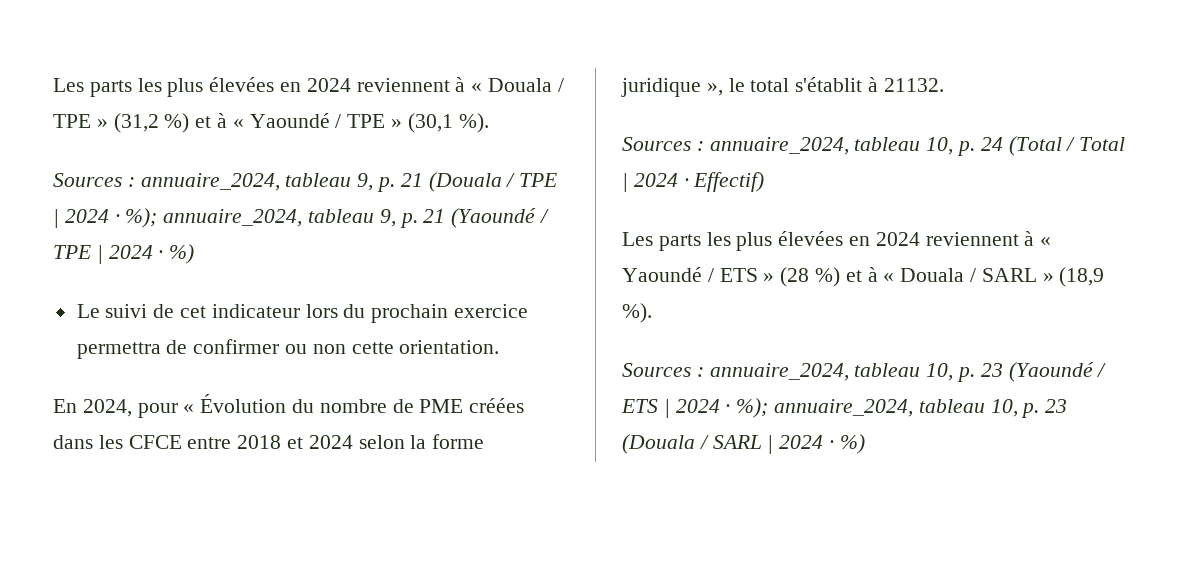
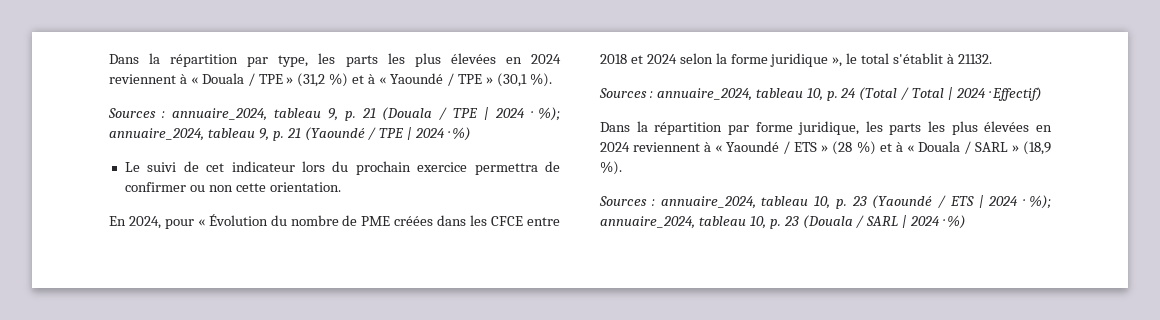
[53,78,84,92] Les -> [109,53,336,67] Dans la répartition par type, les
[622,232,653,246] Les -> [600,121,883,135] Dans la répartition par forme juridique, les

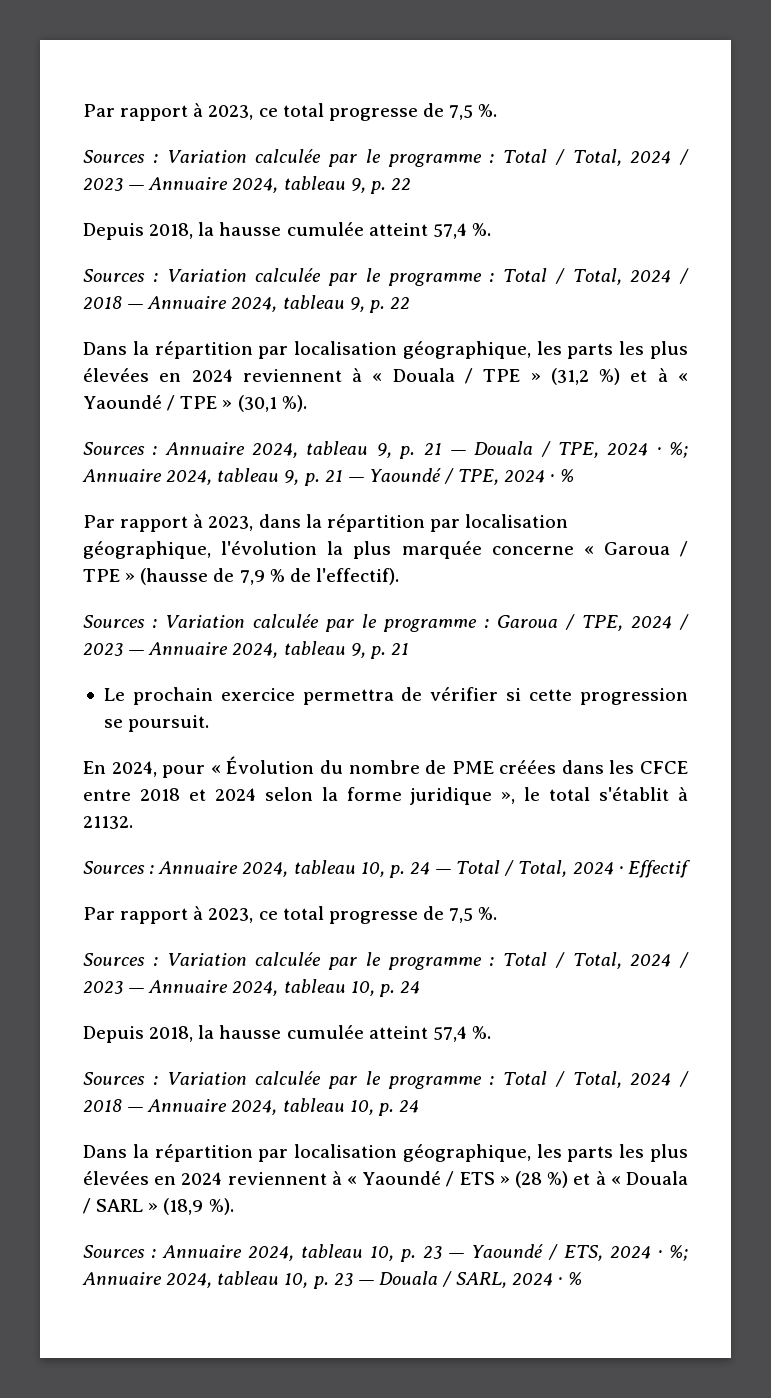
[109,53,309,67] Dans la répartition par type, -> [83,103,498,121] [83,149,689,167] [83,176,411,194] [83,222,491,240] [83,268,689,286] [83,295,410,313] [83,341,531,359] Par rapport à 2023, ce total progresse de 7,5 %. // Sources : Variation calculée par le programme : Total / Total, 2024 / 2023 — Annuaire 2024, tableau 9, p. 22 // Depuis 2018, la hausse cumulée atteint 57,4 %. // Sources : Variation calculée par le programme : Total / Total, 2024 / 2018 — Annuaire 2024, tableau 9, p. 22 // Dans la répartition par localisation géographique,
[171,107,560,121] [109,127,472,141] [124,161,560,175] [124,182,341,192] annuaire_2024, tableau 9, p. 21 (Douala / TPE | 2024 · %); annuaire_2024, tableau 9, p. 21 (Yaoundé / TPE | 2024 · %) // Le suivi de cet indicateur lors du prochain exercice permettra de confirmer ou non cette orientation. -> [164,441,688,459] [82,468,574,486] [83,514,569,532] [83,541,688,559] [83,568,399,585] [83,614,689,632] [83,641,409,659] [103,687,688,705] [103,715,210,732] Annuaire 2024, tableau 9, p. 21 — Douala / TPE, 2024 · %; Annuaire 2024, tableau 9, p. 21 — Yaoundé / TPE, 2024 · % // Par rapport à 2023, dans la répartition par localisation géographique, l'évolution la plus marquée concerne « Garoua / TPE » (hausse de 7,9 % de l'effectif). // Sources : Variation calculée par le programme : Garoua / TPE, 2024 / 2023 — Annuaire 2024, tableau 9, p. 21 // Le prochain exercice permettra de vérifier si cette progression se poursuit.
[656,87,1042,101] [600,121,860,135] annuaire_2024, tableau 10, p. 24 (Total / Total | 2024 · Effectif) // Dans la répartition par forme juridique, -> [158,860,690,878] [83,906,498,924] [83,952,689,970] [83,979,420,997] [83,1025,491,1043] [83,1071,689,1089] [83,1098,419,1116] [83,1144,531,1162] Annuaire 2024, tableau 10, p. 24 — Total / Total, 2024 · Effectif // Par rapport à 2023, ce total progresse de 7,5 %. // Sources : Variation calculée par le programme : Total / Total, 2024 / 2023 — Annuaire 2024, tableau 10, p. 24 // Depuis 2018, la hausse cumulée atteint 57,4 %. // Sources : Variation calculée par le programme : Total / Total, 2024 / 2018 — Annuaire 2024, tableau 10, p. 24 // Dans la répartition par localisation géographique,
[660,195,1051,209] [600,215,967,229] annuaire_2024, tableau 10, p. 23 (Yaoundé / ETS | 2024 · %); annuaire_2024, tableau 10, p. 23 (Douala / SARL | 2024 · %) -> [161,1244,688,1262] [82,1271,582,1289] Annuaire 2024, tableau 10, p. 23 — Yaoundé / ETS, 2024 · %; Annuaire 2024, tableau 10, p. 23 — Douala / SARL, 2024 · %

